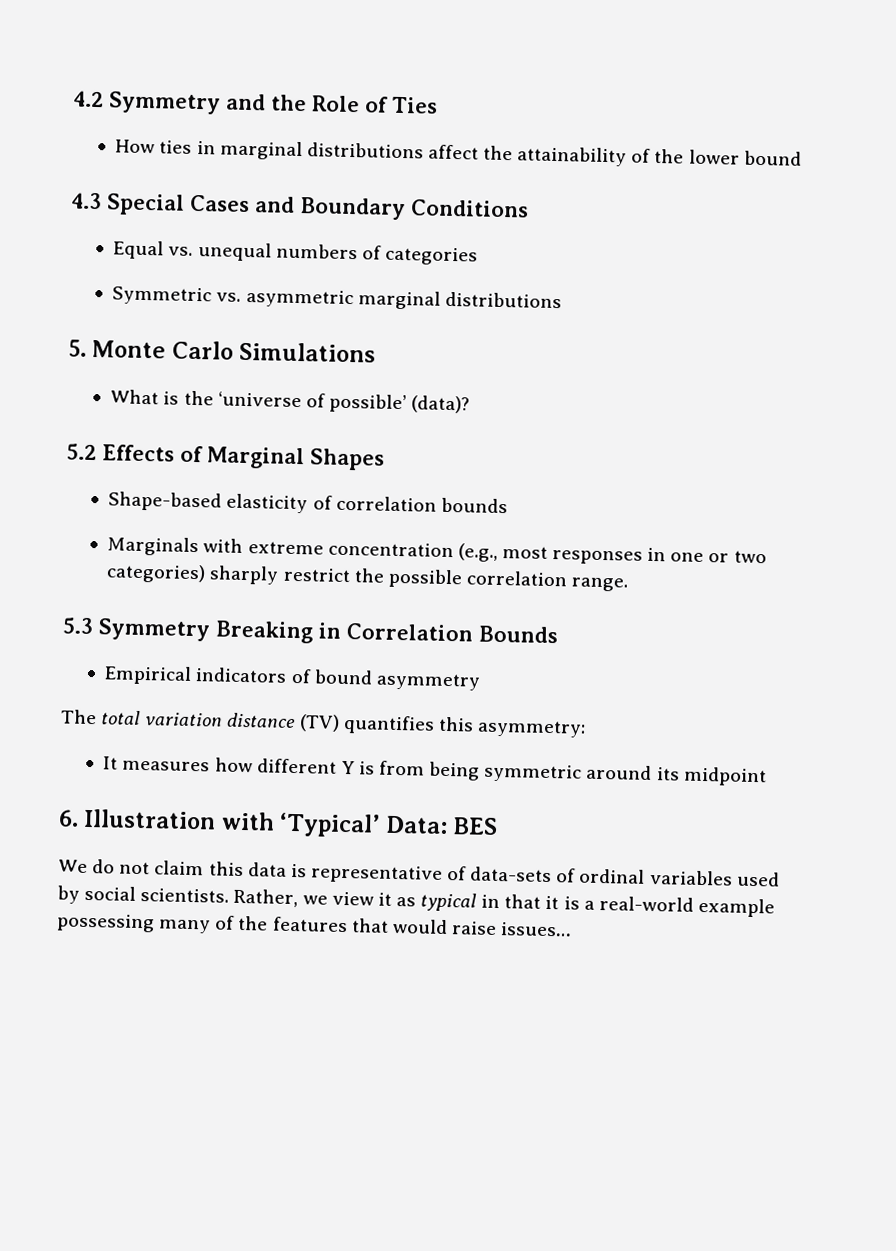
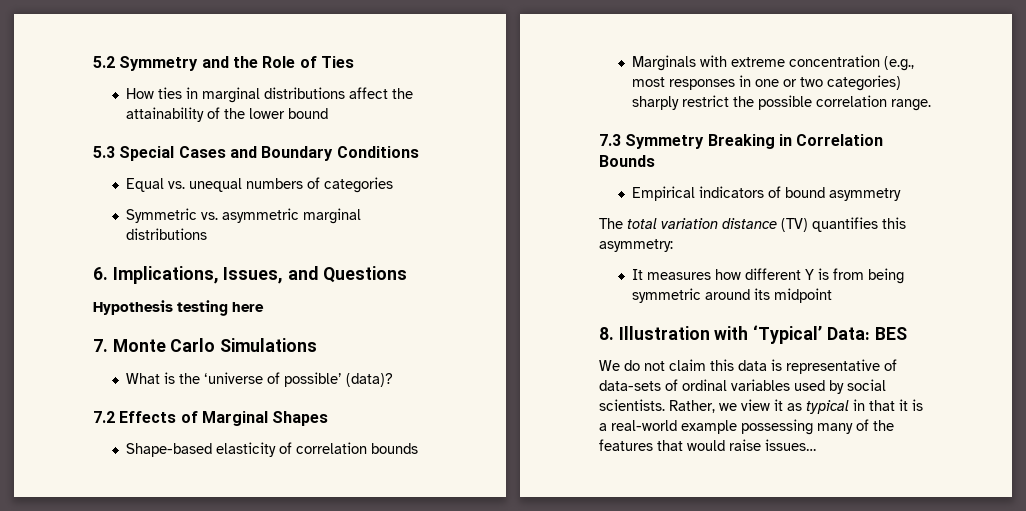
[73,90,104,108] 4.2 -> [93,56,115,68] 5.2
[71,192,102,210] 4.3 -> [93,146,115,158] 5.3
[68,339,87,357] 5. -> [93,266,407,284] [93,300,264,316] [93,339,108,352] 6. Implications, Issues, and Questions // Hypothesis testing here // 7.
[66,443,97,461] 5.2 -> [93,411,115,423] 7.2
[62,617,94,635] 5.3 -> [599,134,621,146] 7.3
[58,809,79,827] 6. -> [599,327,614,340] 8.

